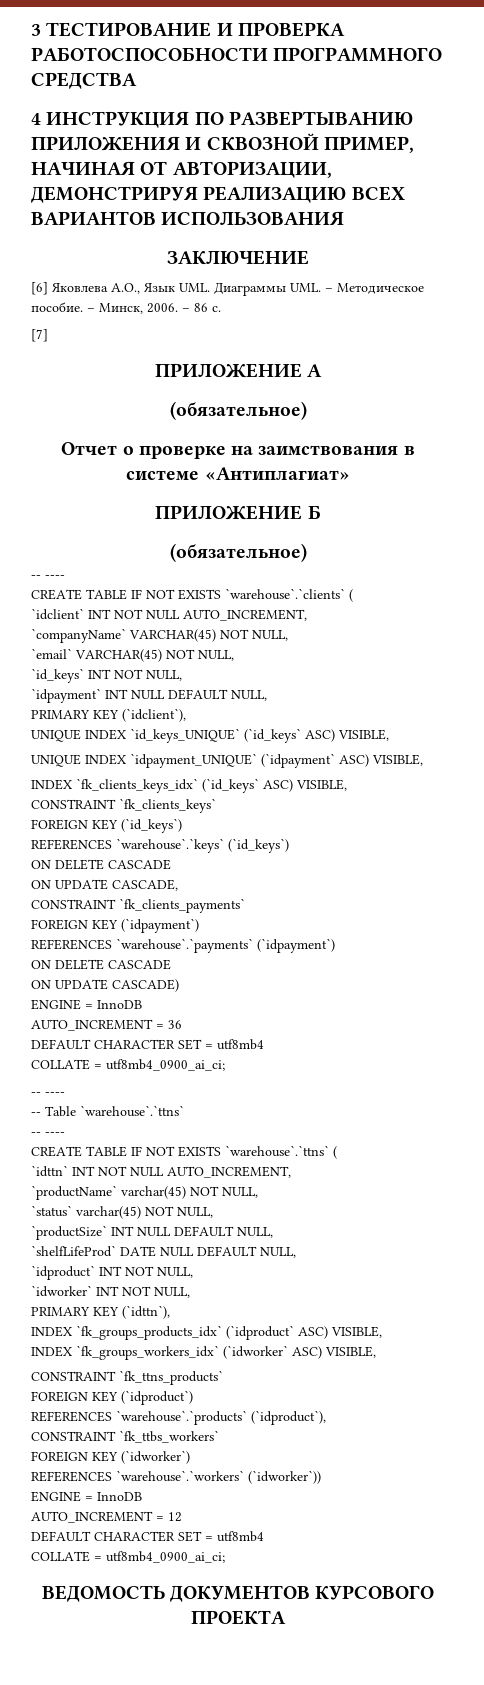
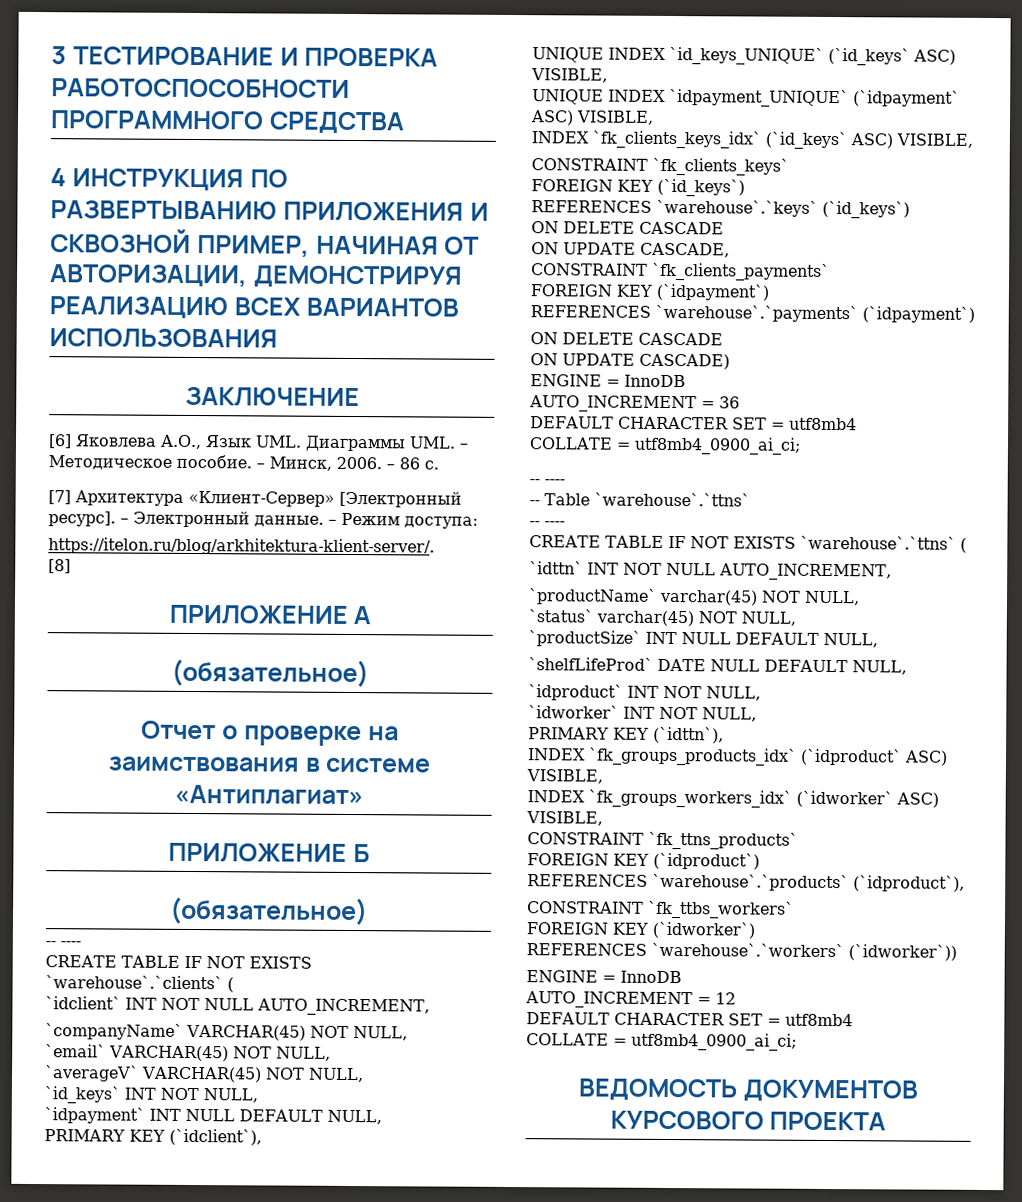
(48, 335) none -> [75,490,462,508] [48,510,478,529] [48,537,435,556] [48,559,71,574] Архитектура «Клиент-Сервер» [Электронный ресурс]. – Электронный данные. – Режим доступа: // https://itelon.ru/blog/arkhitektura-klient-server/. // [8]
(234, 655) none -> [44,1065,364,1083] // `averageV` VARCHAR(45) NOT NULL,

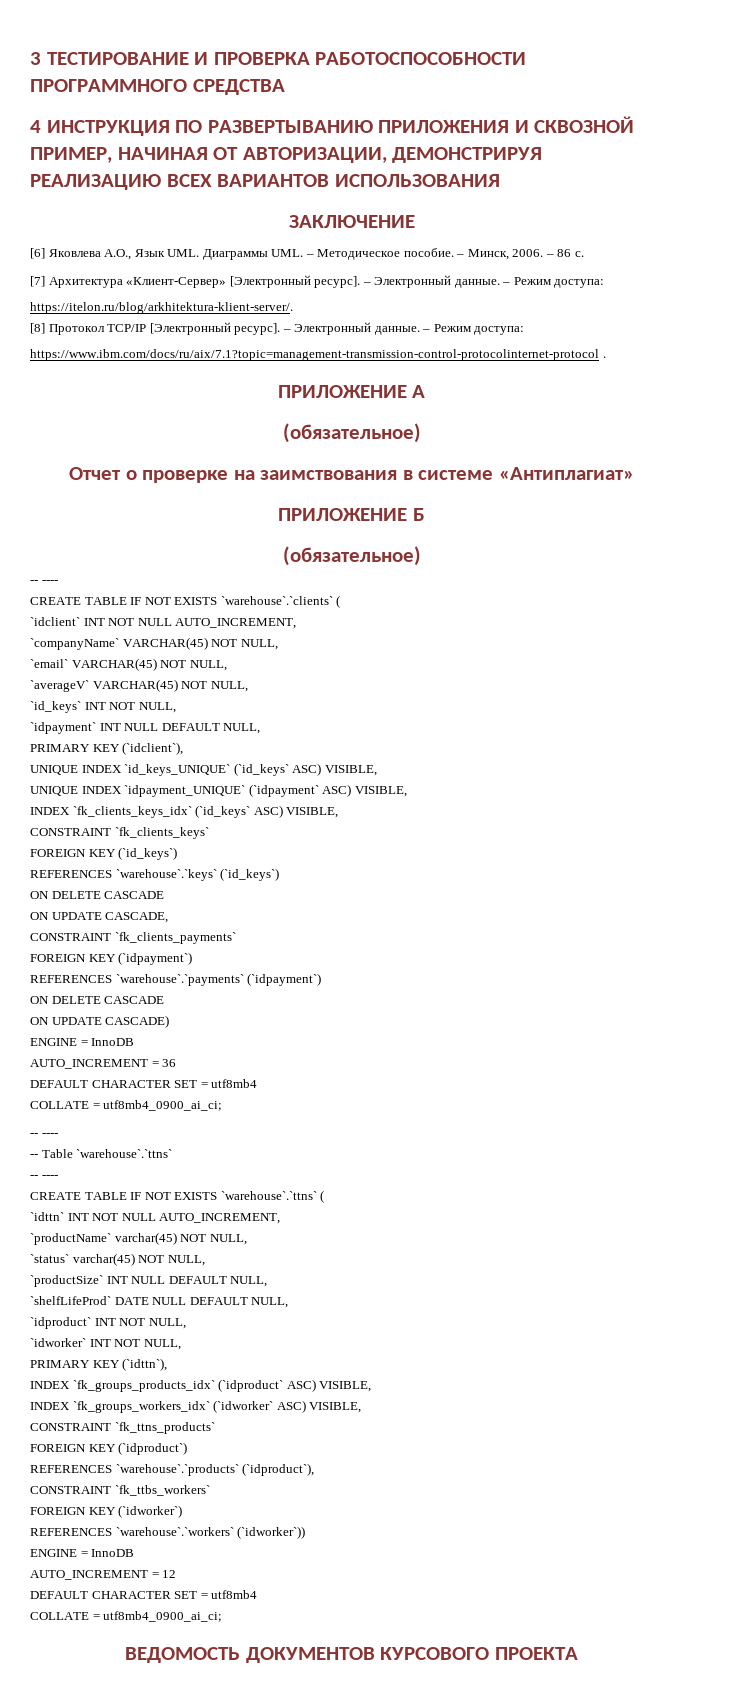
(71, 566) none -> [48,322,525,335] [30,349,606,361] Протокол TCP/IP [Электронный ресурс]. – Электронный данные. – Режим доступа: // https://www.ibm.com/docs/ru/aix/7.1?topic=management-transmission-control-protocolinternet-protocol .

